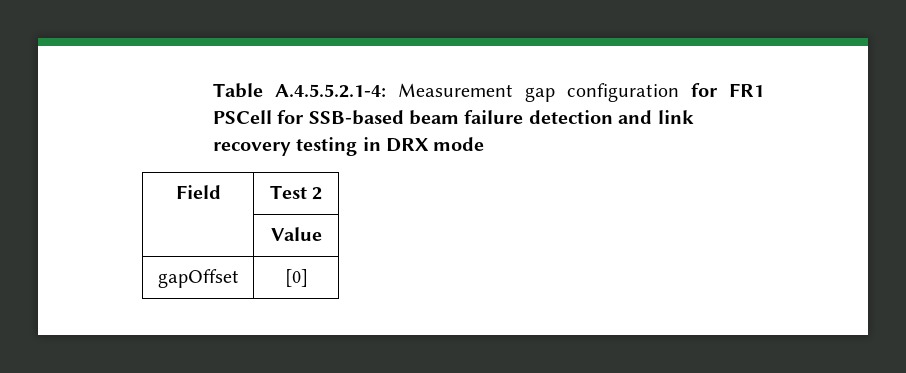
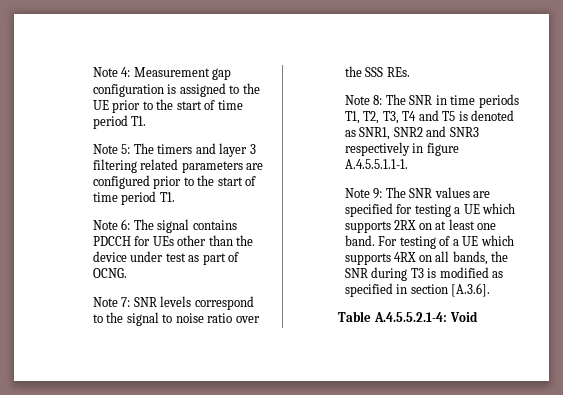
[212,83,386,98] Table A.4.5.5.2.1-4: -> [92,67,131,77] Note 4:
[690,83,765,97] [212,110,694,125] [212,137,485,156] [175,185,221,199] [269,185,323,200] [270,227,322,241] [157,269,239,288] [284,269,308,287] for FR1 PSCell for SSB-based beam failure detection and link recovery testing in DRX mode // Field | Test 2 // | Value // gapOffset | [0] -> [167,83,260,97] [92,99,243,113] [92,115,147,129] [92,143,256,157] [92,159,264,173] [92,175,257,189] [92,191,175,205] [92,219,237,233] [92,235,254,246] [92,251,240,265] [92,268,127,278] [92,296,254,310] [92,312,260,326] [344,66,410,77] [344,94,519,108] [344,110,515,124] [344,126,479,140] [344,142,459,156] [344,159,408,169] [344,187,491,199] [344,203,516,217] [344,219,497,233] [344,235,514,249] [344,251,509,265] [344,267,504,281] [344,283,491,297] [338,311,478,322] is assigned to the UE prior to the start of time period T1. // Note 5: The timers and layer 3 filtering related parameters are configured prior to the start of time period T1. // Note 6: The signal contains PDCCH for UEs other than the device under test as part of OCNG. // Note 7: SNR levels correspond to the signal to noise ratio over the SSS REs. // Note 8: The SNR in time periods T1, T2, T3, T4 and T5 is denoted as SNR1, SNR2 and SNR3 respectively in figure A.4.5.5.1.1-1. // Note 9: The SNR values are specified for testing a UE which supports 2RX on at least one band. For testing of a UE which supports 4RX on all bands, the SNR during T3 is modified as specified in section [A.3.6]. // Table A.4.5.5.2.1-4: Void

